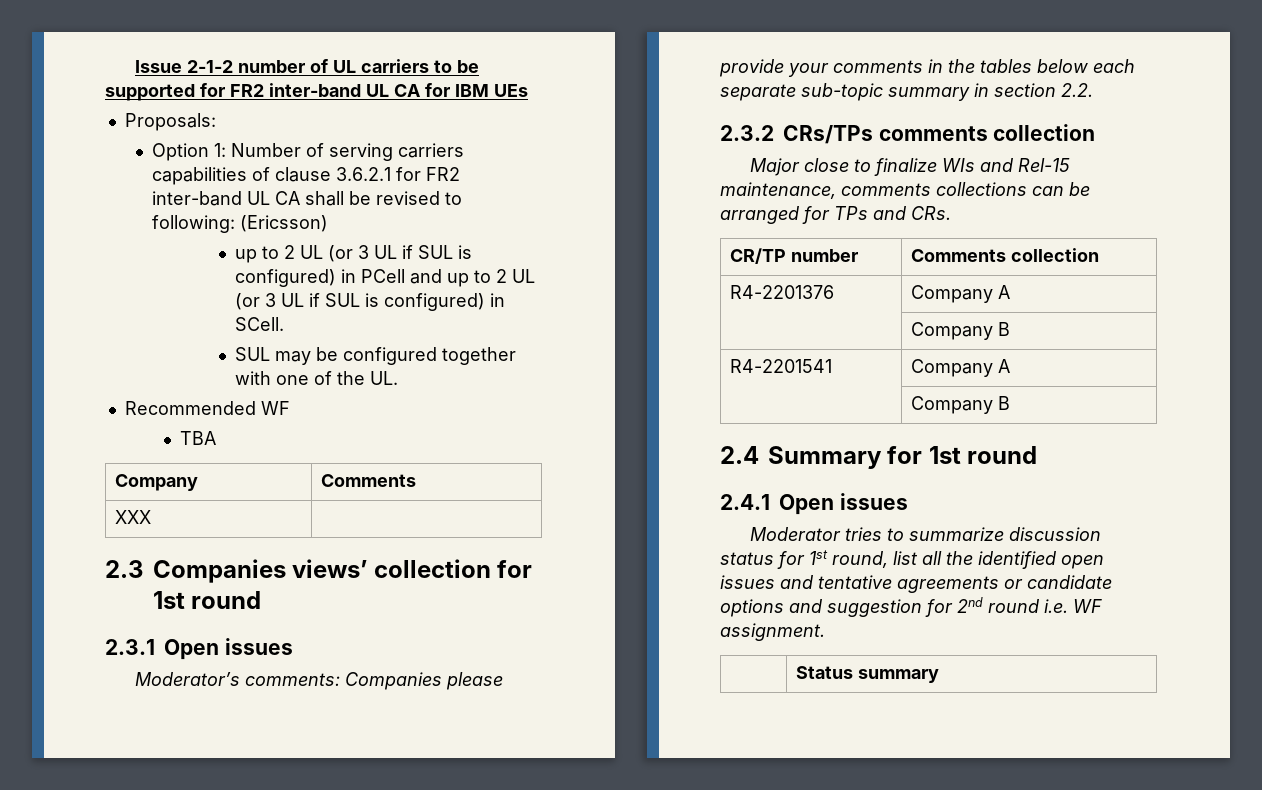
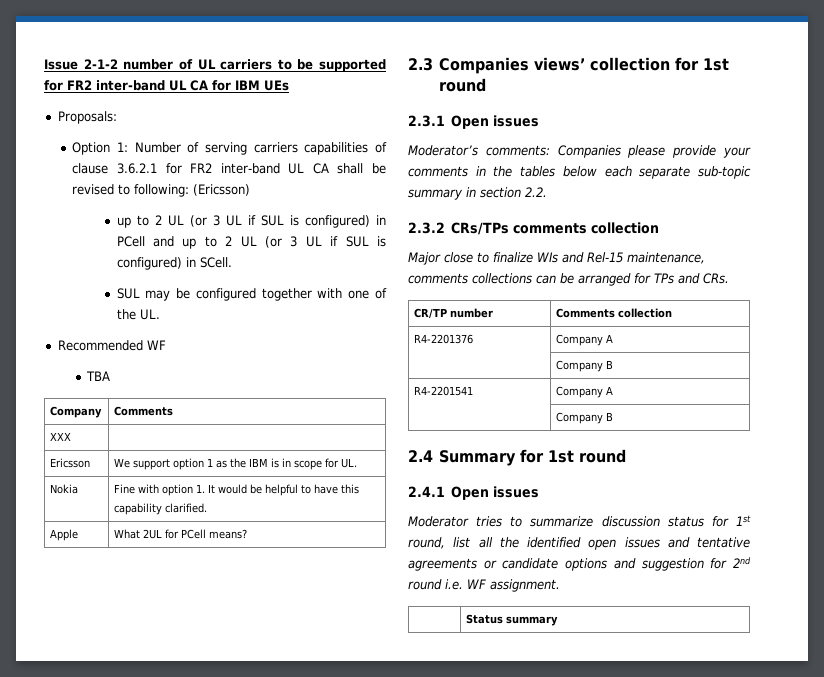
(152, 517) none -> [50,458,91,468] [114,458,358,470] [50,484,79,494] [114,484,360,496] [114,503,208,515] [50,529,79,541] [114,529,248,539] // Ericsson | We support option 1 as the IBM is in scope for UL. // Nokia | Fine with option 1. It would be helpful to have this capability clarified. // Apple | What 2UL for PCell means?

